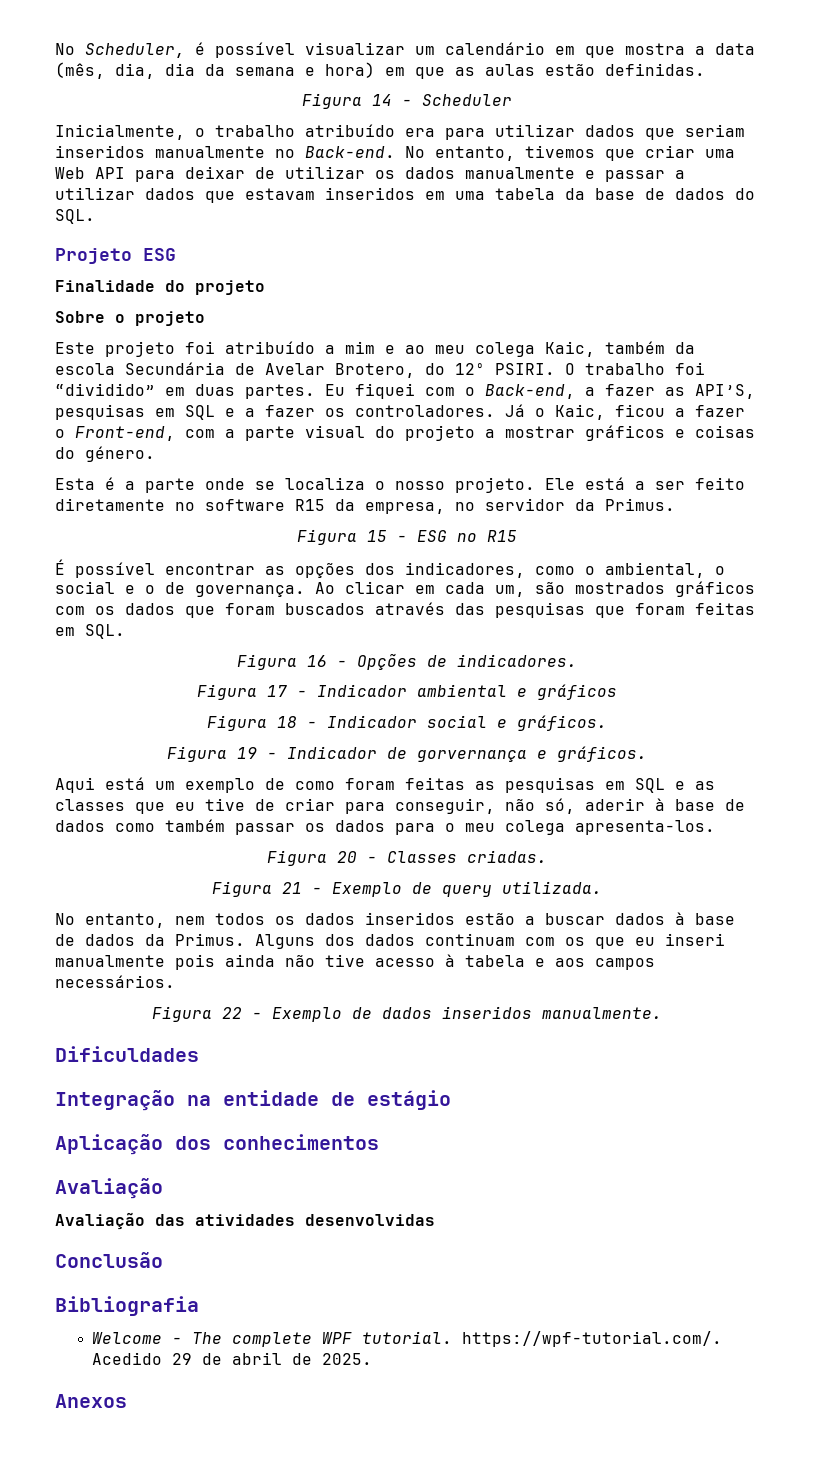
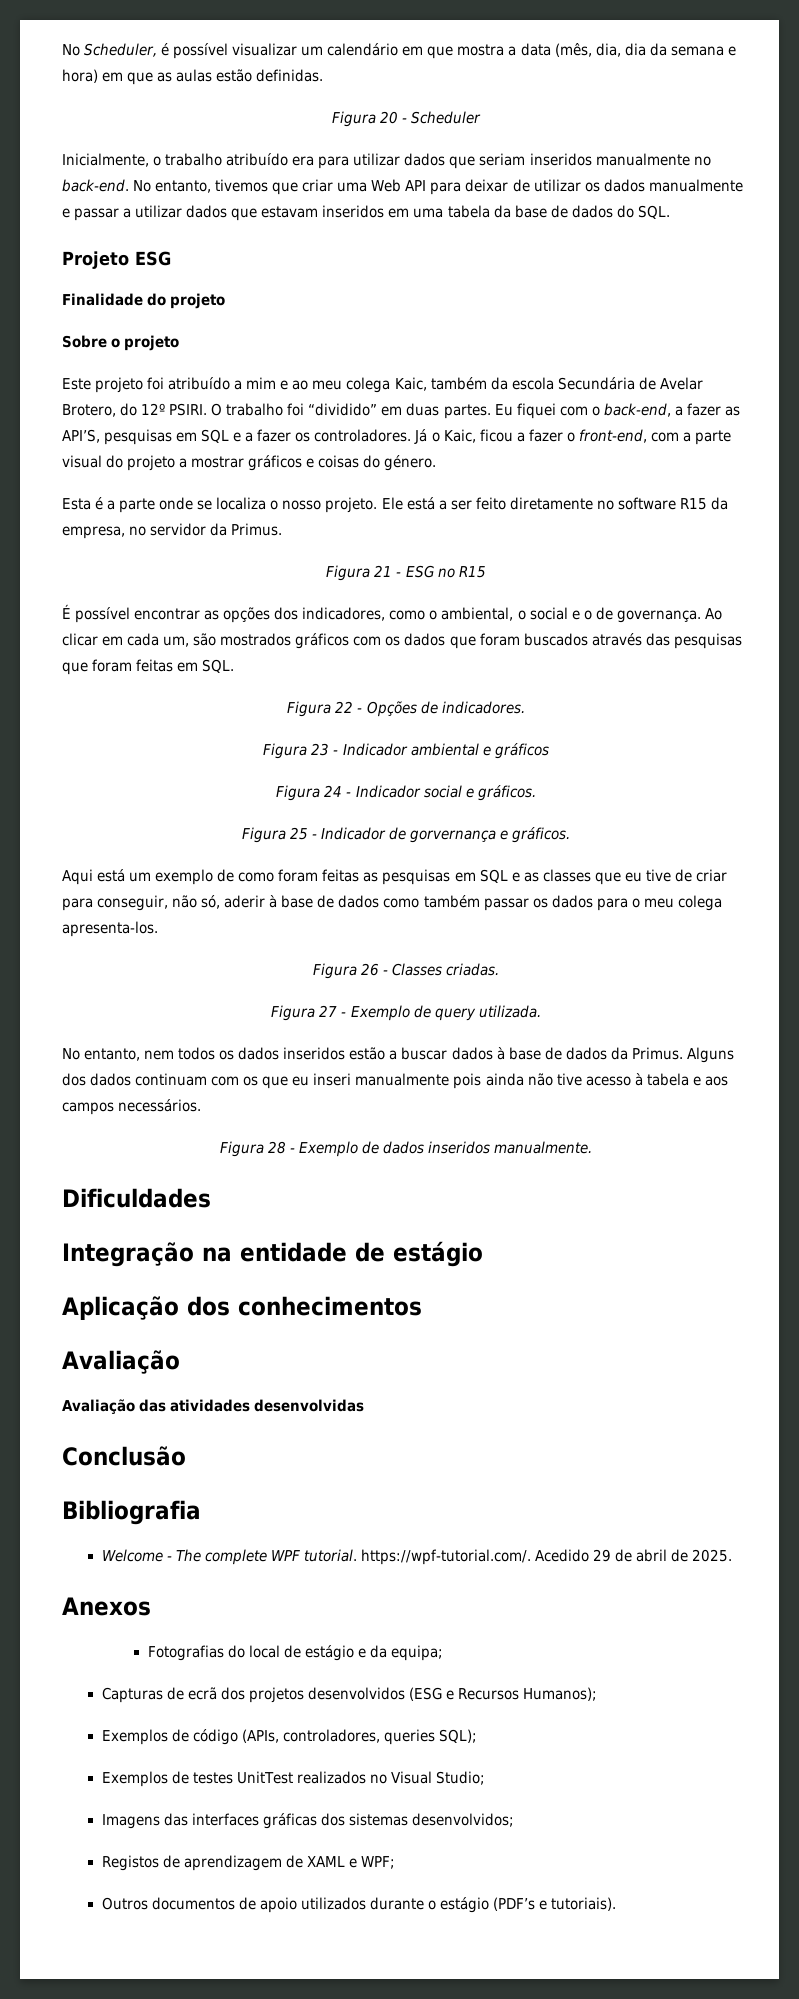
[371,94,392,106] 14 -> [379,111,398,124] 20
[305,146,395,158] Back-end. -> [62,179,129,192] back-end.
[485,384,575,399] Back-end, -> [603,403,671,417] back-end,
[75,426,175,441] Front-end, -> [578,429,647,443] front-end,
[366,530,387,542] 15 -> [374,565,393,577] 21
[306,655,327,667] 16 -> [335,701,354,713] 22
[266,685,287,697] 17 -> [311,743,330,756] 23
[276,716,297,728] 18 -> [324,785,343,797] 24
[236,747,257,759] 19 -> [289,827,308,840] 25
[336,851,357,863] 20 -> [360,963,379,976] 26
[281,882,302,894] 21 -> [319,1005,338,1017] 27
[221,1007,242,1019] 22 -> [267,1141,286,1154] 28
(127, 1401) none -> [147,1645,444,1661] [101,1687,598,1703] [101,1729,477,1745] [101,1771,485,1787] [101,1813,514,1829] [101,1855,395,1871] [101,1897,617,1913] // Fotografias do local de estágio e da equipa; // Capturas de ecrã dos projetos desenvolvidos (ESG e Recursos Humanos); // Exemplos de código (APIs, controladores, queries SQL); // Exemplos de testes UnitTest realizados no Visual Studio; // Imagens das interfaces gráficas dos sistemas desenvolvidos; // Registos de aprendizagem de XAML e WPF; // Outros documentos de apoio utilizados durante o estágio (PDF’s e tutoriais).

